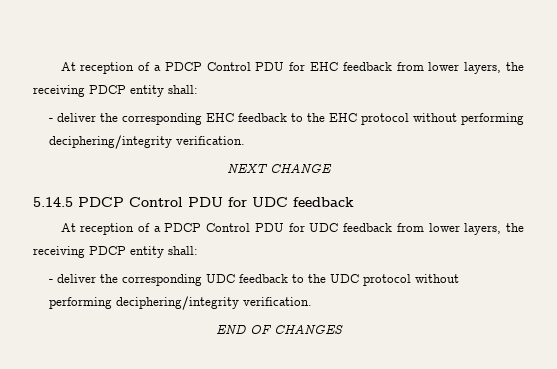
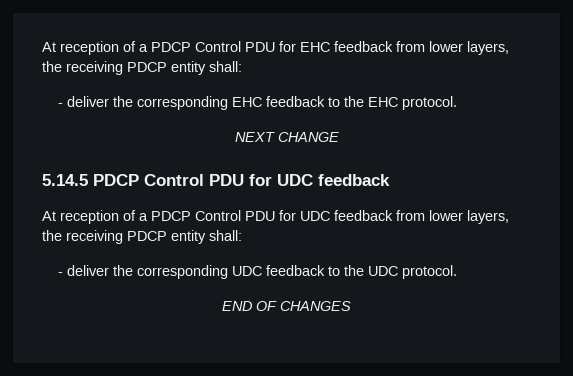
[360,113,525,125] [48,135,245,149] protocol without performing deciphering/integrity verification. -> [402,96,458,110] protocol.
[362,274,459,286] [48,296,312,310] protocol without performing deciphering/integrity verification. -> [402,265,458,279] protocol.

